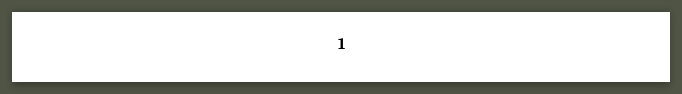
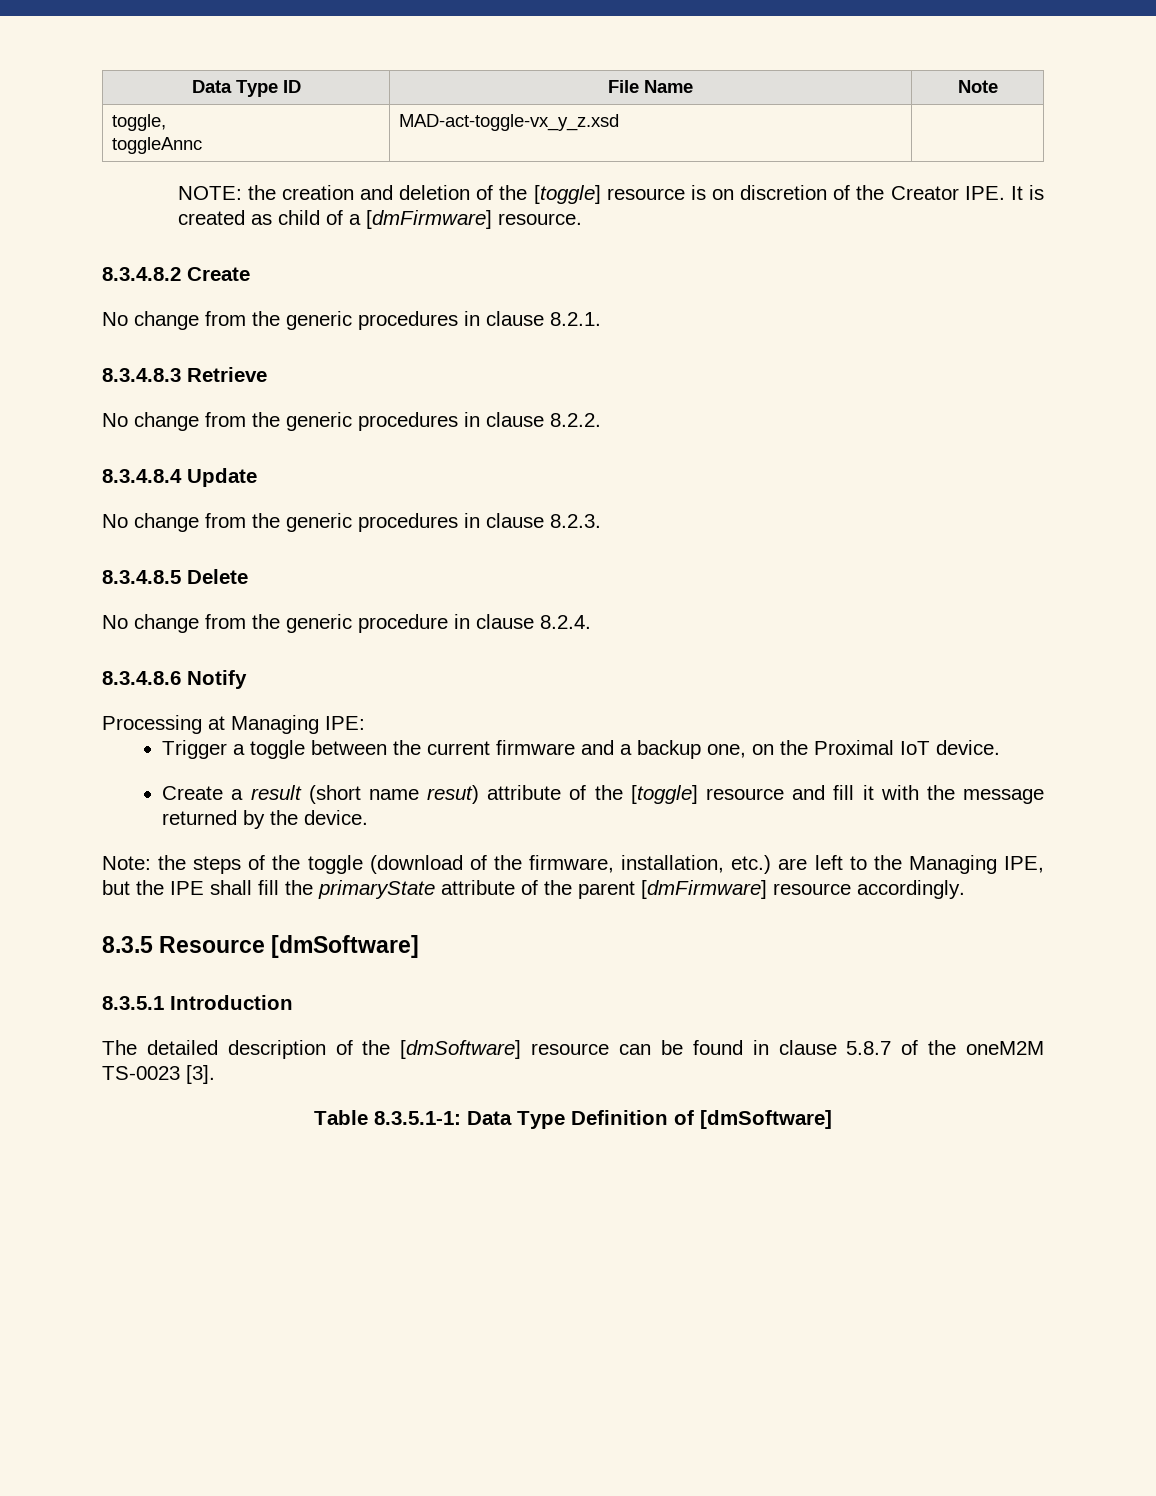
[337,38,345,49] 1 -> [191,80,301,97] [608,80,693,93] [957,80,998,93] [111,114,166,131] [111,137,202,154] [398,114,619,131] [177,185,1045,204] [177,210,582,229] [102,267,250,281] [102,311,601,330] [102,367,267,382] [102,412,601,431] [102,468,257,487] [102,513,601,532] [102,569,248,584] [102,614,591,633] [102,670,247,689] [102,715,365,734] [162,740,1001,759] [162,785,1045,804] [162,810,369,829] [102,855,1044,874] [102,880,965,899] [102,935,420,958] [102,995,293,1010] [102,1040,1044,1059] [102,1065,215,1084] [314,1110,832,1129] Data Type ID | File Name | Note // toggle, // toggleAnnc | MAD-act-toggle-vx_y_z.xsd | // NOTE: the creation and deletion of the [toggle] resource is on discretion of the Creator IPE. It is created as child of a [dmFirmware] resource. // 8.3.4.8.2 Create // No change from the generic procedures in clause 8.2.1. // 8.3.4.8.3 Retrieve // No change from the generic procedures in clause 8.2.2. // 8.3.4.8.4 Update // No change from the generic procedures in clause 8.2.3. // 8.3.4.8.5 Delete // No change from the generic procedure in clause 8.2.4. // 8.3.4.8.6 Notify // Processing at Managing IPE: // Trigger a toggle between the current firmware and a backup one, on the Proximal IoT device. // Create a result (short name resut) attribute of the [toggle] resource and fill it with the message returned by the device. // Note: the steps of the toggle (download of the firmware, installation, etc.) are left to the Managing IPE, but the IPE shall fill the primaryState attribute of the parent [dmFirmware] resource accordingly. // 8.3.5 Resource [dmSoftware] // 8.3.5.1 Introduction // The detailed description of the [dmSoftware] resource can be found in clause 5.8.7 of the oneM2M TS-0023 [3]. // Table 8.3.5.1-1: Data Type Definition of [dmSoftware]

